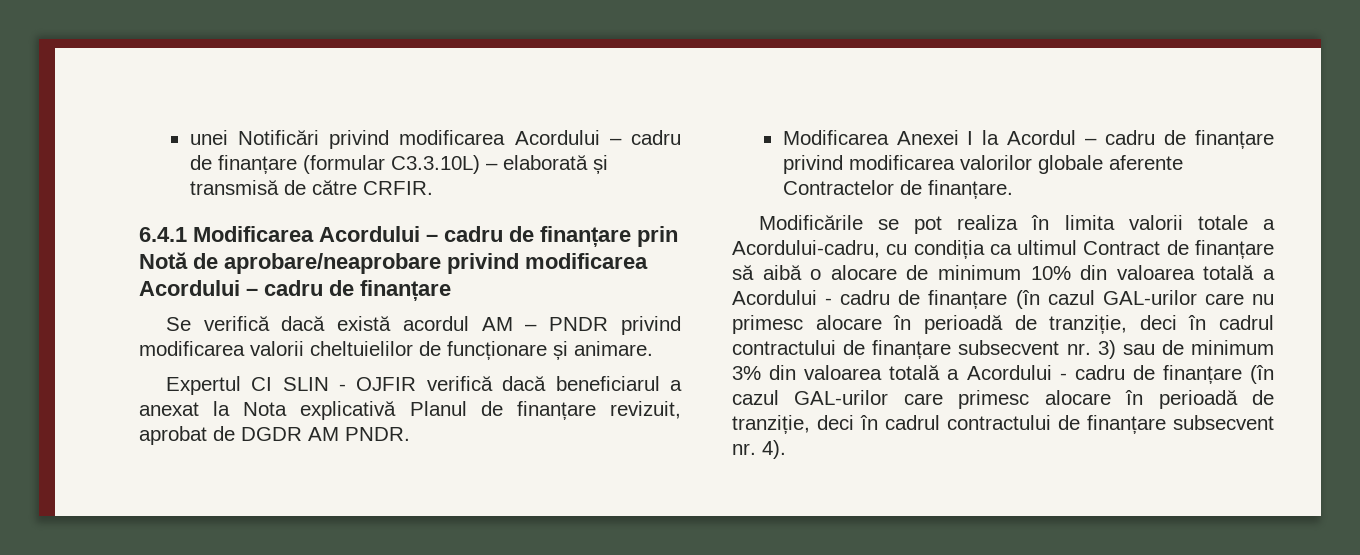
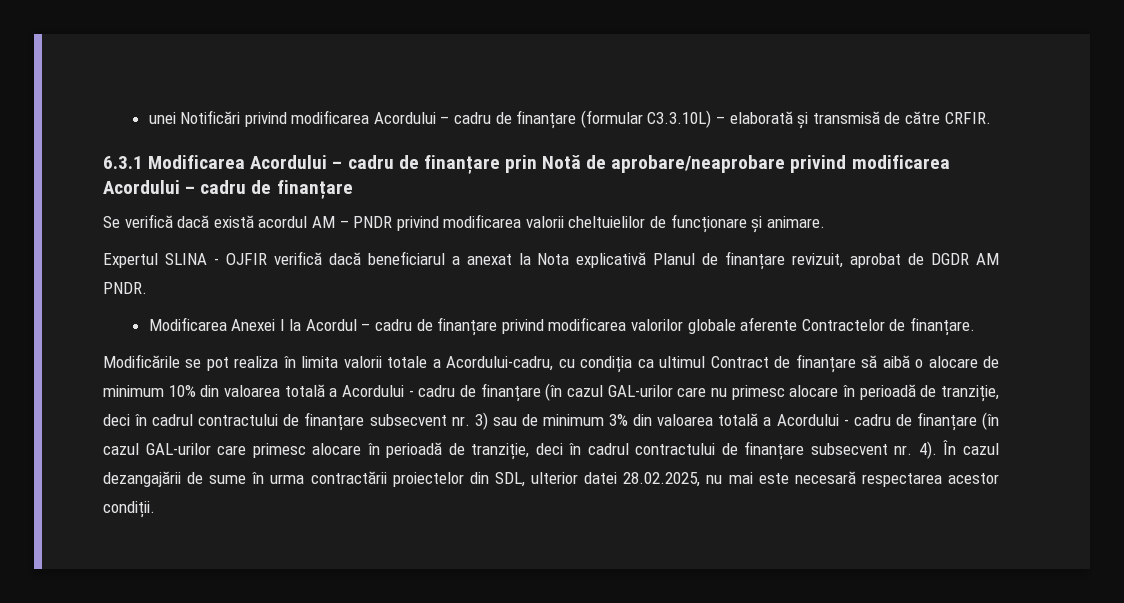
[139,227,187,242] 6.4.1 -> [103,156,143,169] 6.3.1
[251,377,329,391] CI SLIN -> [164,253,207,265] SLINA
(786, 449) none -> [943,440,999,455] [103,471,1000,487] [103,501,155,518] În cazul dezangajării de sume în urma contractării proiectelor din SDL, ulterior datei 28.02.2025, nu mai este necesară respectarea acestor condiții.

